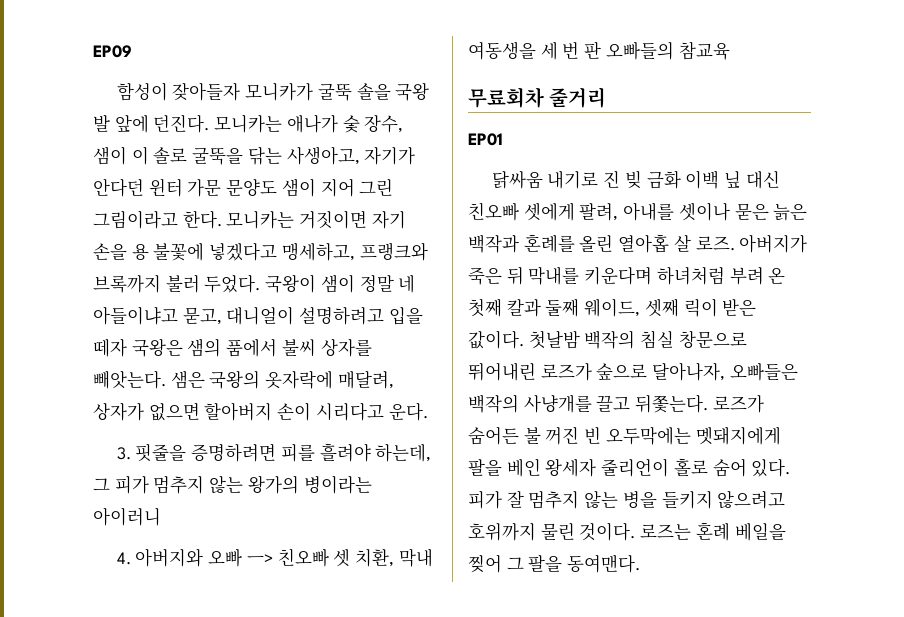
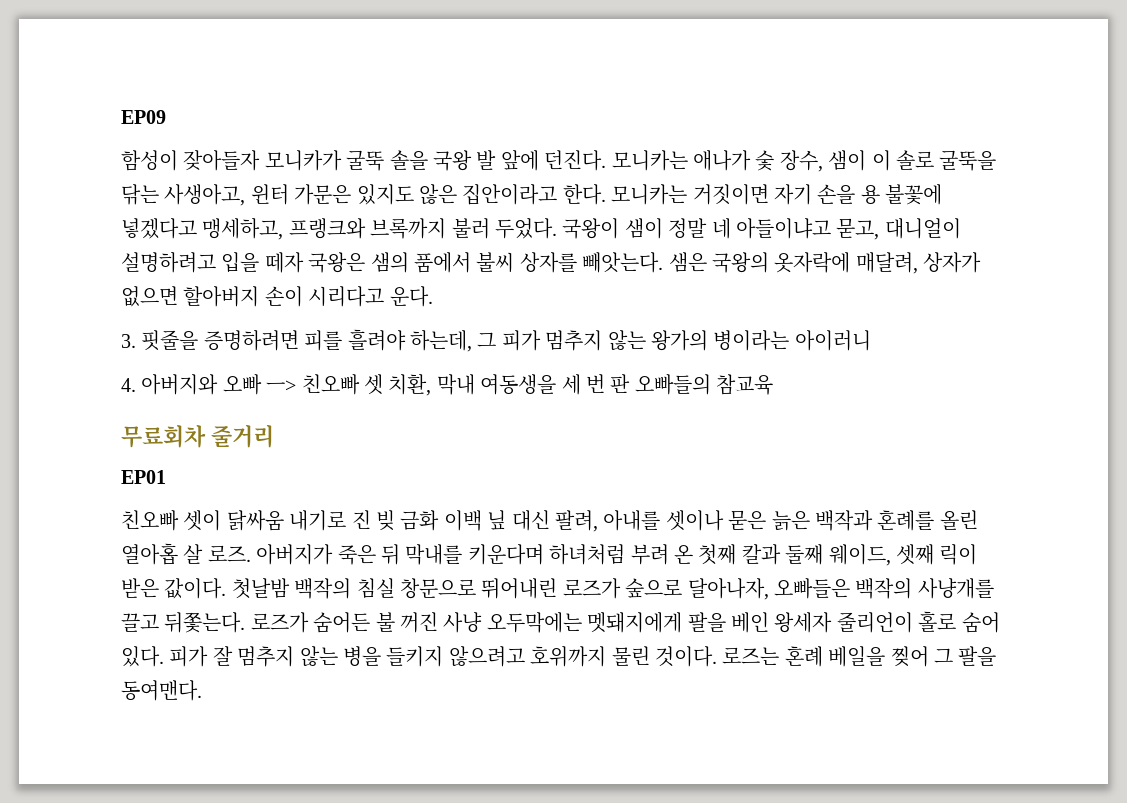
[364,147,416,165] [93,178,394,197] [93,210,178,229] 자기가 안다던 윈터 가문 문양도 샘이 지어 그린 그림이라고 -> [250,184,558,205] 윈터 가문은 있지도 않은 집안이라고
(503, 139) none -> [121,510,222,531] 친오빠 셋이
[468,202,575,221] 친오빠 셋에게 -> (550, 520) none
[584,427,602,444] 빈 -> [443,612,483,633] 사냥

